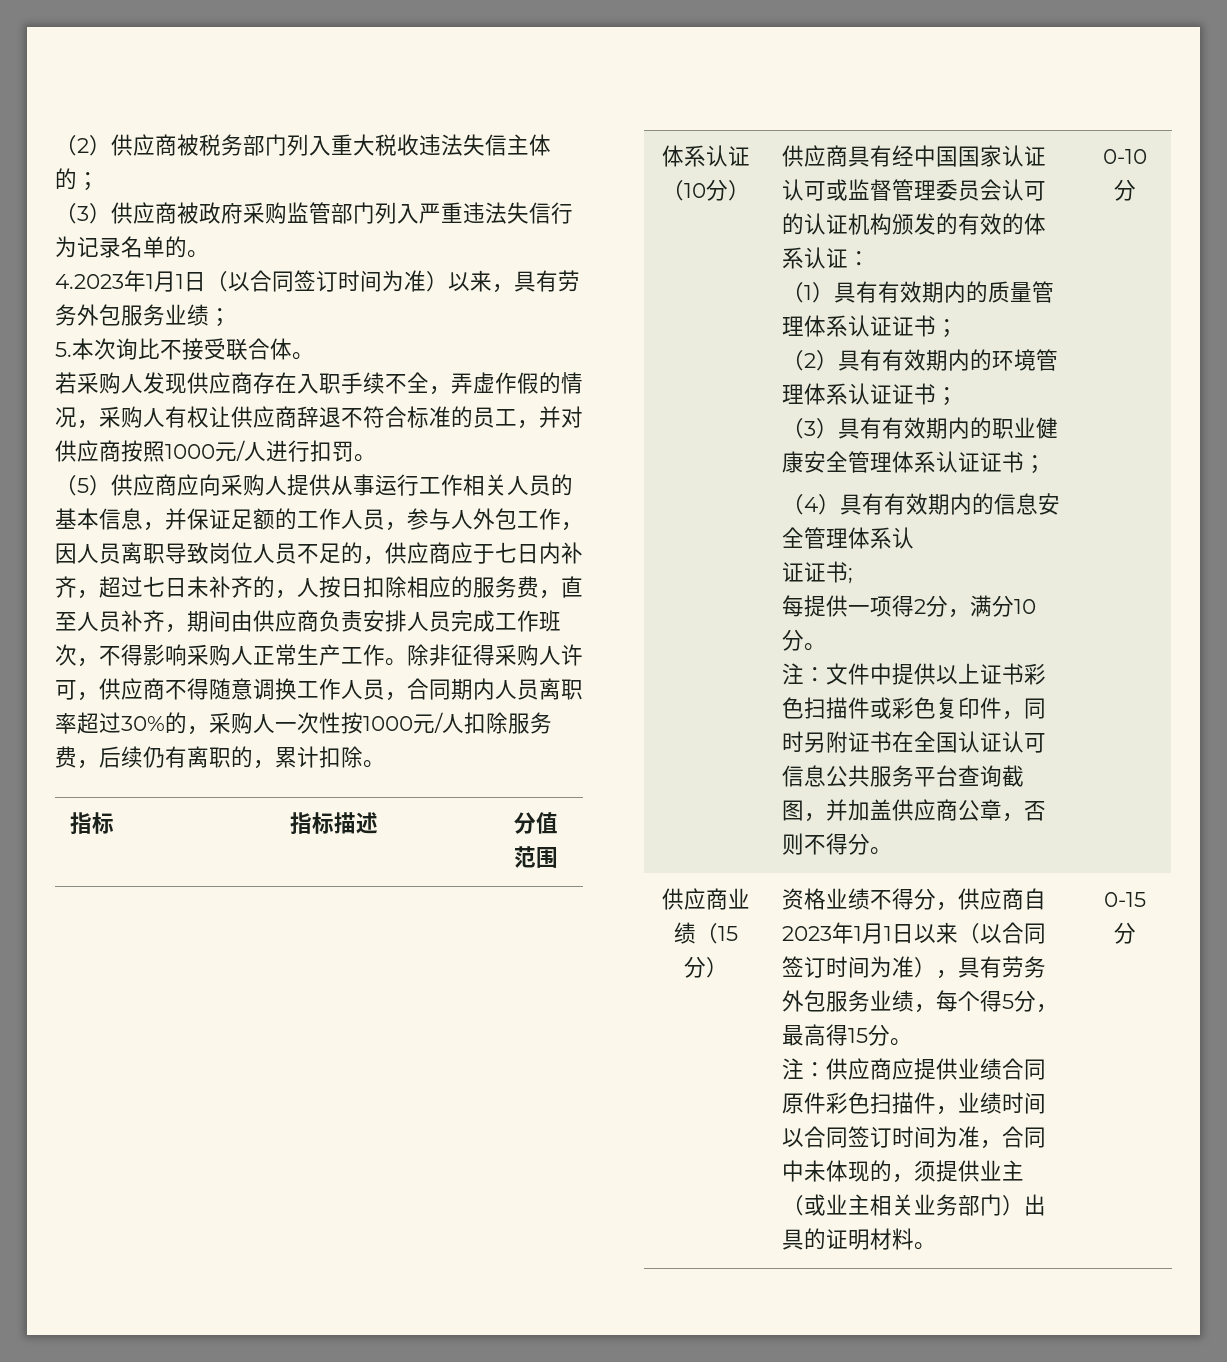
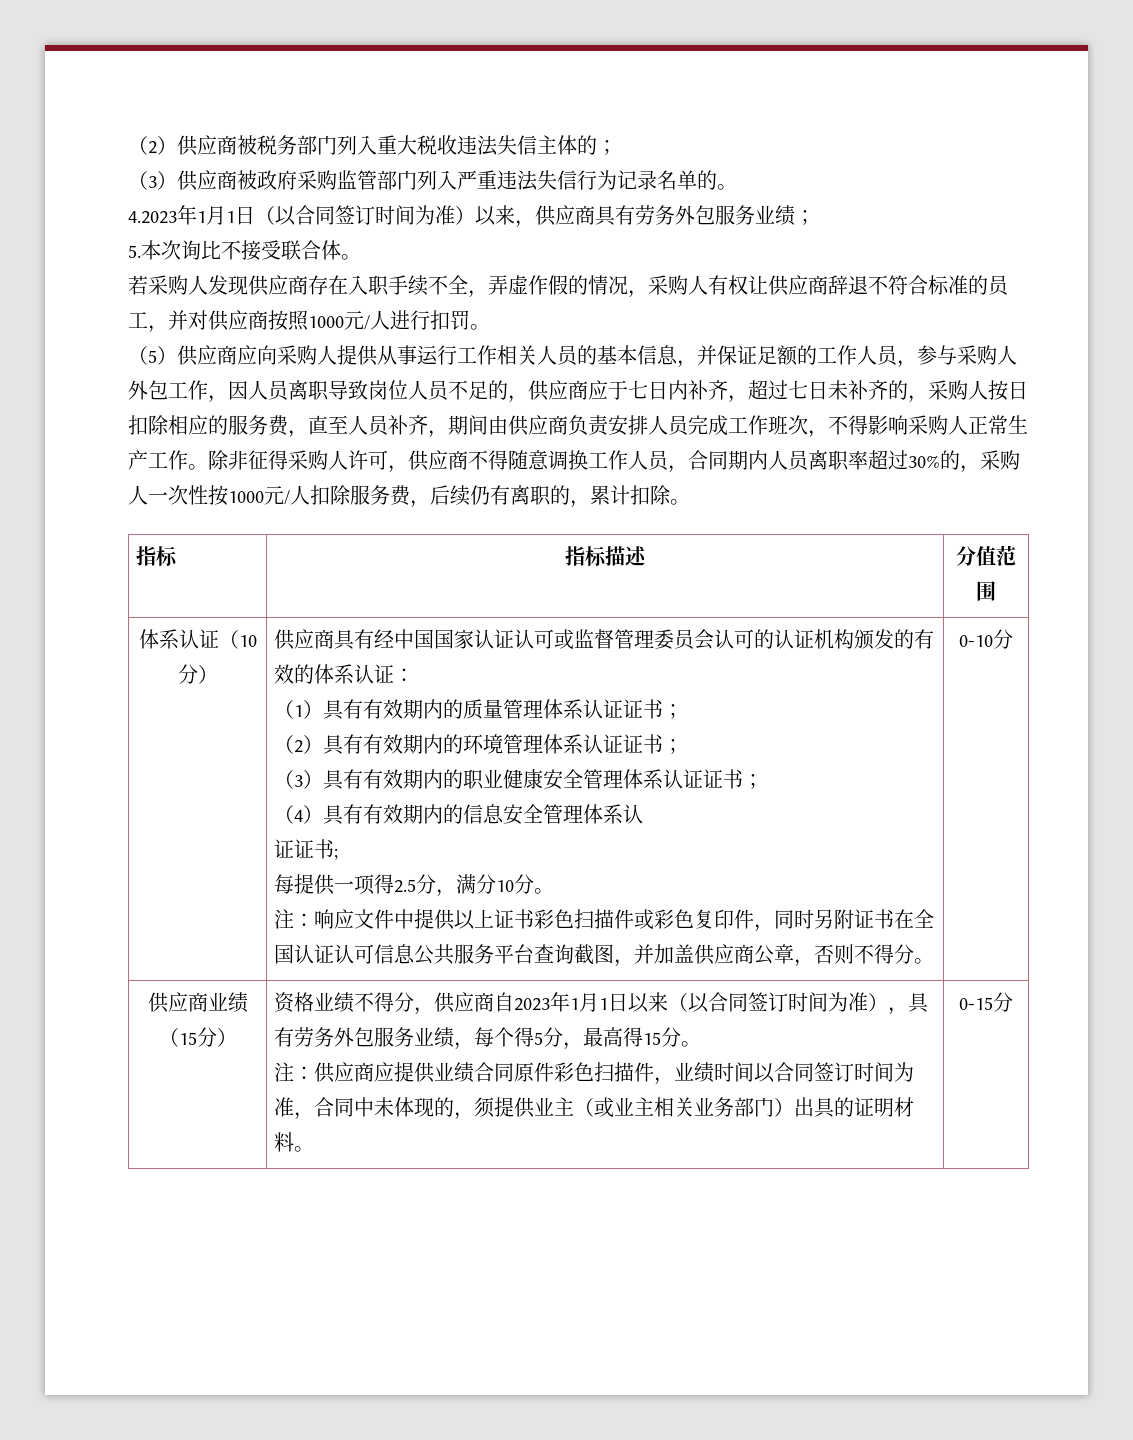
(514, 288) none -> [535,205,595,226] 供应商
(451, 519) none -> [957,345,997,365] 采购
(297, 594) none -> [928,380,968,400] 采购
[914,599,927,614] 2 -> [394,879,417,893] 2.5
(827, 674) none -> [314,909,355,929] 响应

